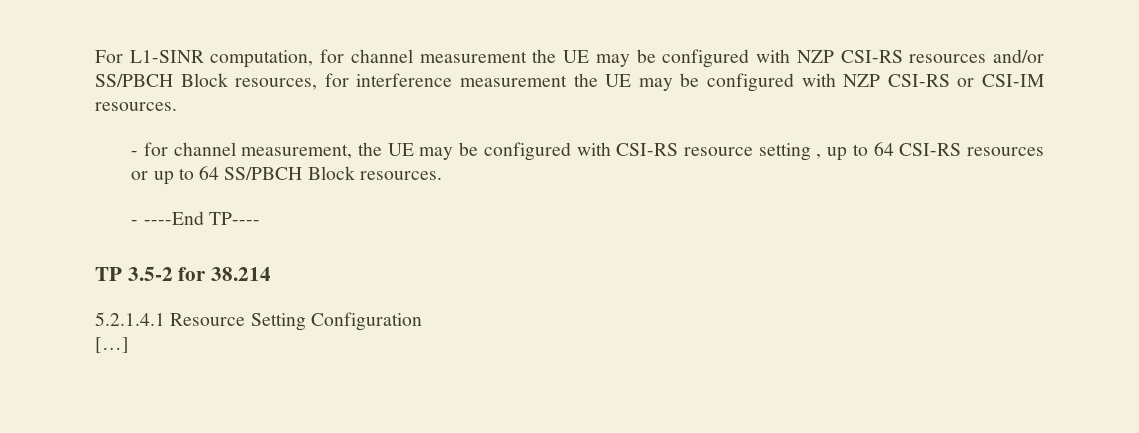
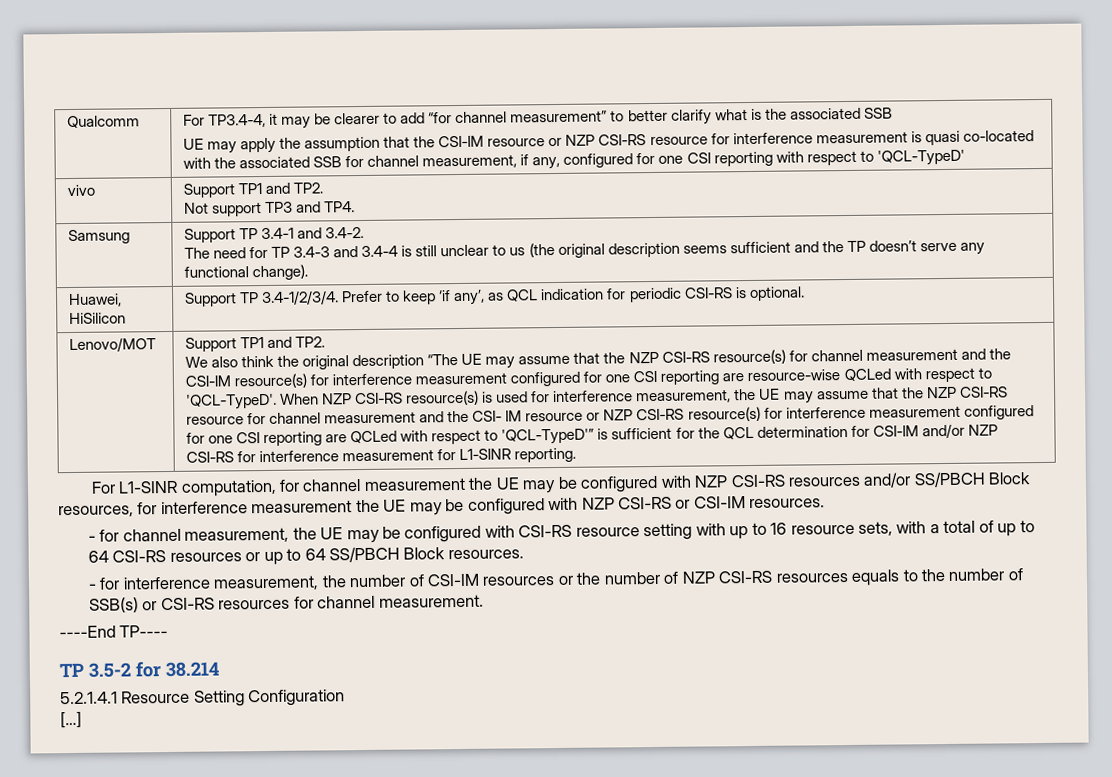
(95, 56) none -> [66,115,140,129] [182,107,893,129] [182,130,1034,154] [182,149,965,170] [66,184,95,197] [182,182,324,198] [183,201,356,217] [67,229,130,245] [183,226,365,243] [183,240,986,259] [183,264,308,281] [68,293,122,308] [68,312,126,325] [183,286,805,307] [68,337,156,353] [184,336,326,352] [184,348,1011,370] [184,367,992,389] [185,386,1008,410] [185,405,1034,425] [185,423,998,447] [185,447,577,463] Qualcomm | For TP3.4-4, it may be clearer to add “for channel measurement” to better clarify what is the associated SSB // UE may apply the assumption that the CSI-IM resource or NZP CSI-RS resource for interference measurement is quasi co-located with the associated SSB for channel measurement, if any, configured for one CSI reporting with respect to 'QCL-TypeD' // vivo | Support TP1 and TP2. // Not support TP3 and TP4. // Samsung | Support TP 3.4-1 and 3.4-2. // The need for TP 3.4-3 and 3.4-4 is still unclear to us (the original description seems sufficient and the TP doesn’t serve any functional change). // Huawei, HiSilicon | Support TP 3.4-1/2/3/4. Prefer to keep ‘if any’, as QCL indication for periodic CSI-RS is optional. // Lenovo/MOT | Support TP1 and TP2. // We also think the original description “The UE may assume that the NZP CSI-RS resource(s) for channel measurement and the CSI-IM resource(s) for interference measurement configured for one CSI reporting are resource-wise QCLed with respect to 'QCL-TypeD'. When NZP CSI-RS resource(s) is used for interference measurement, the UE may assume that the NZP CSI-RS resource for channel measurement and the CSI- IM resource or NZP CSI-RS resource(s) for interference measurement configured for one CSI reporting are QCLed with respect to 'QCL-TypeD'” is sufficient for the QCL determination for CSI-IM and/or NZP CSI-RS for interference measurement for L1-SINR reporting. //
[816,153,822,159] , -> [695,520,994,540] with up to 16 resource sets, with a total of
(139, 222) none -> [99,568,1023,591] [88,594,484,613] for interference measurement, the number of CSI-IM resources or the number of NZP CSI-RS resources equals to the number of SSB(s) or CSI-RS resources for channel measurement. //

